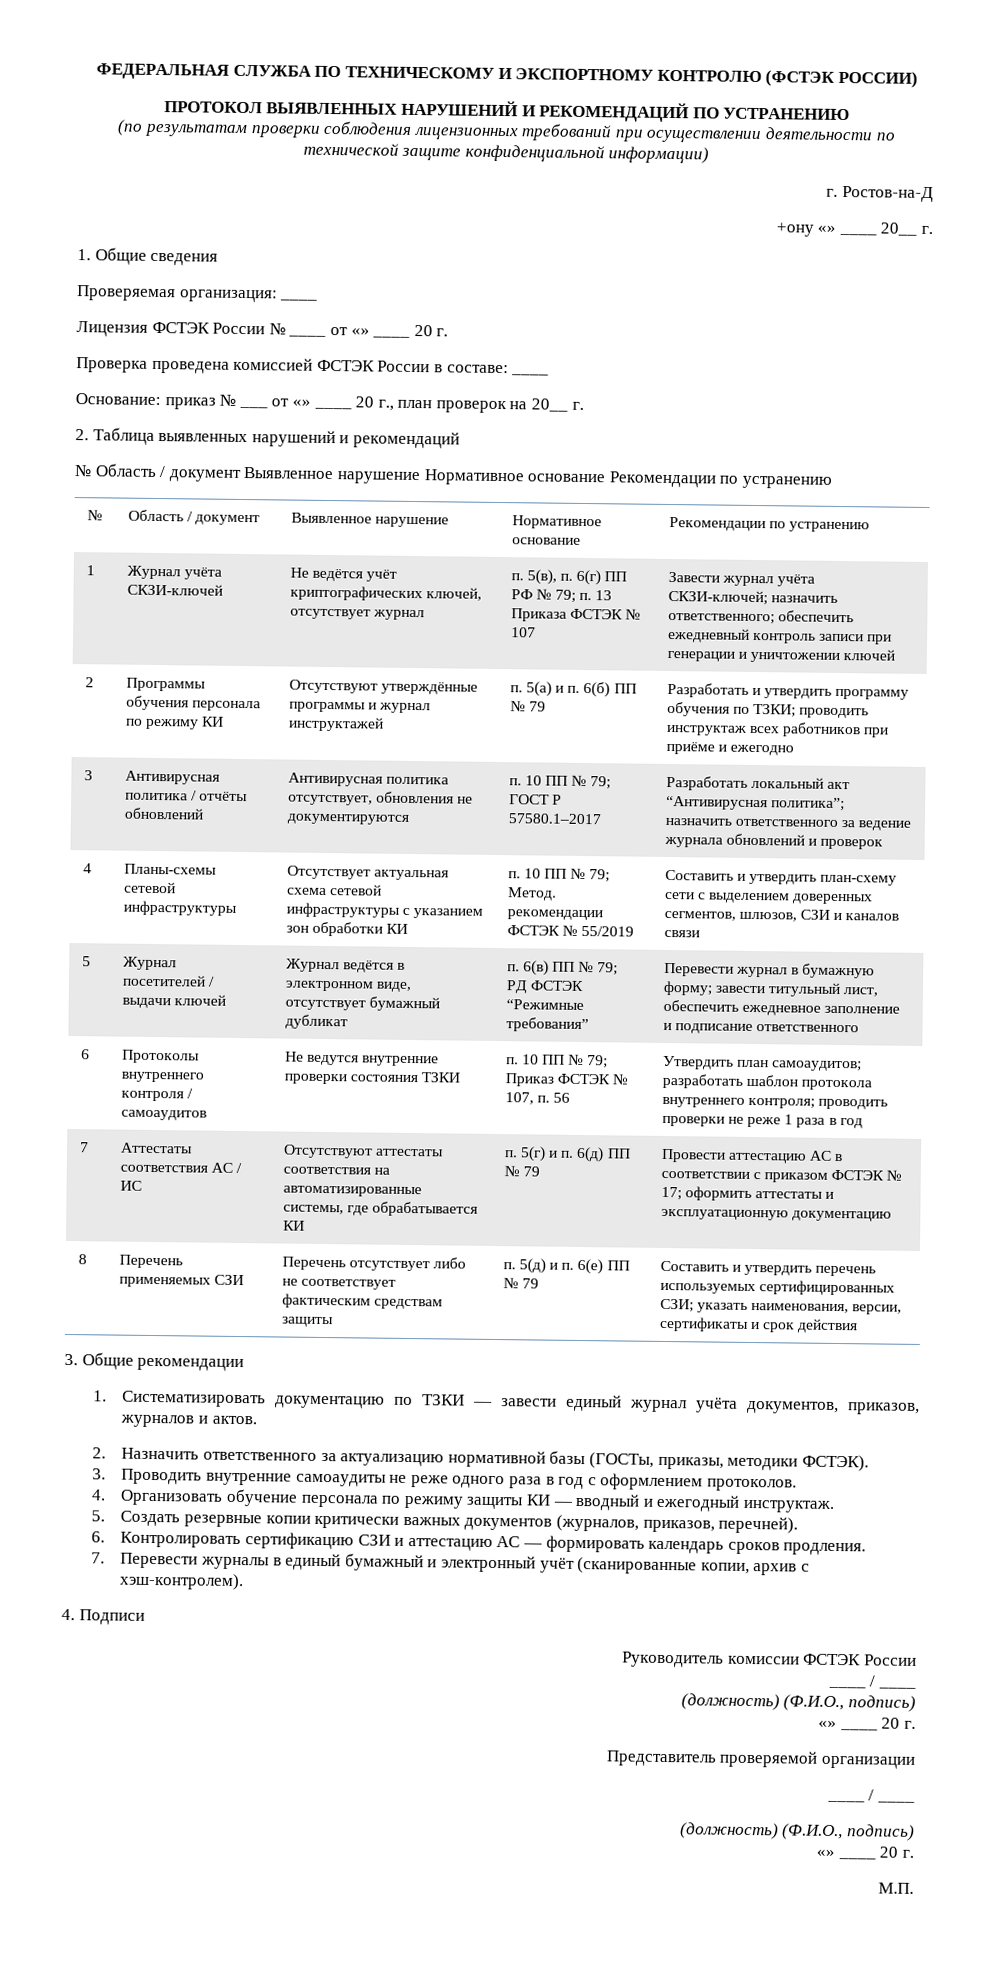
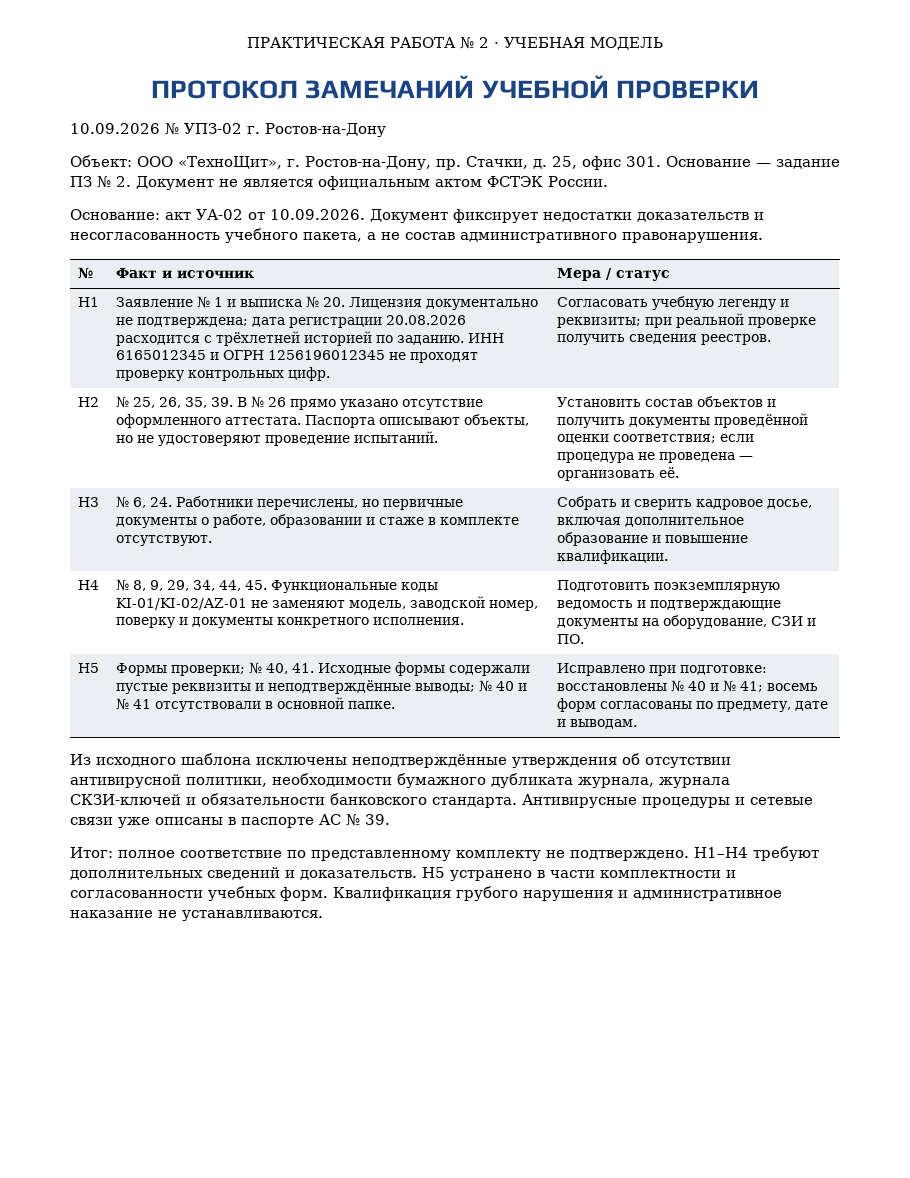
[96,63,918,88] [163,99,851,123] [117,119,895,144] [302,142,710,164] [826,185,934,203] [775,222,934,237] [77,247,219,266] [76,285,319,303] [76,321,449,338] [76,357,550,376] [75,393,584,414] [75,427,460,449] [74,463,832,489] [86,509,103,521] [127,509,260,526] [290,512,449,528] [511,515,602,530] [511,537,581,545] [668,516,870,533] [85,565,95,576] [126,565,222,580] [126,583,223,596] [289,567,397,582] [289,585,482,602] [289,608,425,621] [510,569,628,586] [510,588,613,603] [510,608,641,622] [510,627,536,638] [667,571,815,587] [667,589,838,606] [667,610,854,625] [667,627,893,645] [666,649,896,663] [84,677,94,688] [125,677,206,692] [125,695,261,712] [125,716,224,730] [288,679,478,695] [288,701,431,714] [287,716,384,732] [509,681,637,698] [509,700,546,712] [666,682,910,700] [666,701,870,719] [665,722,890,738] [665,741,794,756] [83,770,93,781] [124,770,220,785] [124,790,248,802] [123,807,204,820] [287,772,449,787] [287,791,473,806] [286,813,409,825] [508,774,612,790] [508,794,562,805] [507,813,601,825] [665,775,850,791] [665,795,845,812] [664,817,912,831] [663,833,884,850] [82,863,92,874] [123,863,217,875] [123,881,176,894] [122,900,237,916] [286,865,449,881] [286,884,382,896] [285,902,483,919] [285,921,408,937] [507,867,611,883] [506,887,557,901] [506,909,603,921] [506,924,634,937] [664,869,898,886] [664,891,874,905] [663,909,900,922] [663,929,700,938] [81,956,91,967] [122,956,177,971] [121,974,215,987] [121,994,226,1009] [285,958,405,973] [284,980,412,992] [284,996,440,1012] [284,1014,348,1030] [506,960,619,976] [505,980,584,994] [505,999,584,1011] [505,1017,589,1033] [663,962,876,979] [662,980,879,998] [662,999,900,1016] [662,1022,859,1034] [80,1049,90,1060] [121,1049,200,1064] [120,1071,204,1083] [120,1088,193,1102] [120,1109,207,1121] [284,1051,439,1067] [283,1072,460,1085] [505,1053,609,1069] [504,1073,628,1087] [504,1092,570,1105] [662,1055,862,1072] [661,1073,872,1091] [661,1096,888,1110] [661,1114,863,1129] [79,1142,89,1153] [120,1142,193,1154] [119,1162,242,1174] [119,1180,142,1191] [282,1144,444,1159] [282,1166,390,1175] [282,1185,422,1198] [282,1201,478,1217] [282,1220,305,1231] [503,1146,631,1163] [503,1165,540,1177] [660,1148,844,1164] [660,1169,903,1183] [660,1186,835,1201] [660,1208,892,1222] [77,1254,87,1265] [118,1254,183,1269] [118,1274,244,1288] [281,1256,466,1272] [281,1278,396,1290] [281,1293,443,1310] [280,1316,334,1328] [502,1258,630,1275] [502,1277,539,1289] [659,1260,877,1277] [659,1280,895,1296] [659,1298,903,1315] [658,1316,859,1334] [64,1352,245,1372] [93,1390,920,1415] [120,1414,257,1428] [92,1447,869,1472] [92,1468,797,1492] [91,1488,834,1513] [91,1510,799,1534] [91,1531,867,1556] [91,1552,810,1576] [119,1572,245,1591] [61,1608,145,1625] [622,1651,918,1668] [827,1675,916,1689] [680,1693,916,1712] [818,1717,917,1731] [605,1750,915,1769] [826,1789,915,1803] [679,1822,915,1841] [816,1846,915,1860] [878,1882,914,1894] ФЕДЕРАЛЬНАЯ СЛУЖБА ПО ТЕХНИЧЕСКОМУ И ЭКСПОРТНОМУ КОНТРОЛЮ (ФСТЭК РОССИИ) // ПРОТОКОЛ ВЫЯВЛЕННЫХ НАРУШЕНИЙ И РЕКОМЕНДАЦИЙ ПО УСТРАНЕНИЮ // (по результатам проверки соблюдения лицензионных требований при осуществлении деятельности по технической защите конфиденциальной информации) // г. Ростов-на-Д // +ону «» ____ 20__ г. // 1. Общие сведения // Проверяемая организация: ____ // Лицензия ФСТЭК России № ____ от «» ____ 20 г. // Проверка проведена комиссией ФСТЭК России в составе: ____ // Основание: приказ № ___ от «» ____ 20 г., план проверок на 20__ г. // 2. Таблица выявленных нарушений и рекомендаций // № Область / документ Выявленное нарушение Нормативное основание Рекомендации по устранению // № | Область / документ | Выявленное нарушение | Нормативное основание | Рекомендации по устранению // 1 | Журнал учёта СКЗИ-ключей | Не ведётся учёт криптографических ключей, отсутствует журнал | п. 5(в), п. 6(г) ПП РФ № 79; п. 13 Приказа ФСТЭК № 107 | Завести журнал учёта СКЗИ-ключей; назначить ответственного; обеспечить ежедневный контроль записи при генерации и уничтожении ключей // 2 | Программы обучения персонала по режиму КИ | Отсутствуют утверждённые программы и журнал инструктажей | п. 5(а) и п. 6(б) ПП № 79 | Разработать и утвердить программу обучения по ТЗКИ; проводить инструктаж всех работников при приёме и ежегодно // 3 | Антивирусная политика / отчёты обновлений | Антивирусная политика отсутствует, обновления не документируются | п. 10 ПП № 79; ГОСТ Р 57580.1–2017 | Разработать локальный акт “Антивирусная политика”; назначить ответственного за ведение журнала обновлений и проверок // 4 | Планы-схемы сетевой инфраструктуры | Отсутствует актуальная схема сетевой инфраструктуры с указанием зон обработки КИ | п. 10 ПП № 79; Метод. рекомендации ФСТЭК № 55/2019 | Составить и утвердить план-схему сети с выделением доверенных сегментов, шлюзов, СЗИ и каналов связи // 5 | Журнал посетителей / выдачи ключей | Журнал ведётся в электронном виде, отсутствует бумажный дубликат | п. 6(в) ПП № 79; РД ФСТЭК “Режимные требования” | Перевести журнал в бумажную форму; завести титульный лист, обеспечить ежедневное заполнение и подписание ответственного // 6 | Протоколы внутреннего контроля / самоаудитов | Не ведутся внутренние проверки состояния ТЗКИ | п. 10 ПП № 79; Приказ ФСТЭК № 107, п. 56 | Утвердить план самоаудитов; разработать шаблон протокола внутреннего контроля; проводить проверки не реже 1 раза в год // 7 | Аттестаты соответствия АС / ИС | Отсутствуют аттестаты соответствия на автоматизированные системы, где обрабатывается КИ | п. 5(г) и п. 6(д) ПП № 79 | Провести аттестацию АС в соответствии с приказом ФСТЭК № 17; оформить аттестаты и эксплуатационную документацию // 8 | Перечень применяемых СЗИ | Перечень отсутствует либо не соответствует фактическим средствам защиты | п. 5(д) и п. 6(е) ПП № 79 | Составить и утвердить перечень используемых сертифицированных СЗИ; указать наименования, версии, сертификаты и срок действия // 3. Общие рекомендации // 1. Систематизировать документацию по ТЗКИ — завести единый журнал учёта документов, приказов, журналов и актов. // 2. Назначить ответственного за актуализацию нормативной базы (ГОСТы, приказы, методики ФСТЭК). // 3. Проводить внутренние самоаудиты не реже одного раза в год с оформлением протоколов. // 4. Организовать обучение персонала по режиму защиты КИ — вводный и ежегодный инструктаж. // 5. Создать резервные копии критически важных документов (журналов, приказов, перечней). // 6. Контролировать сертификацию СЗИ и аттестацию АС — формировать календарь сроков продления. // 7. Перевести журналы в единый бумажный и электронный учёт (сканированные копии, архив с хэш-контролем). // 4. Подписи // Руководитель комиссии ФСТЭК России // ____ / ____ // (должность) (Ф.И.О., подпись) // «» ____ 20 г. // Представитель проверяемой организации // ____ / ____ // (должность) (Ф.И.О., подпись) // «» ____ 20 г. // М.П. -> [247,37,663,50] [151,75,759,99] [70,123,386,137] [70,155,840,170] [70,176,608,190] [70,209,764,223] [70,228,763,243] [78,267,94,279] [116,268,255,278] [557,268,671,281] [78,297,100,307] [116,296,539,310] [116,315,467,328] [116,331,505,346] [116,350,479,363] [116,367,331,381] [557,296,790,310] [557,313,817,328] [557,334,772,345] [78,397,100,407] [116,396,484,410] [116,414,530,428] [116,431,439,446] [557,396,777,407] [557,413,809,428] [557,434,755,444] [557,452,754,463] [557,467,680,481] [78,497,100,507] [116,496,464,510] [116,514,520,528] [116,535,213,546] [557,496,813,510] [557,517,745,527] [557,532,749,546] [557,550,669,564] [78,580,100,590] [116,579,439,593] [116,596,539,611] [116,617,465,628] [557,580,781,593] [557,600,782,611] [557,615,817,629] [557,634,585,644] [78,663,100,673] [116,662,531,676] [116,680,528,694] [116,697,396,712] [557,663,768,676] [557,680,819,692] [557,698,829,712] [557,719,638,729] [70,753,731,768] [70,773,730,788] [70,793,813,808] [70,814,390,828] [70,846,819,861] [70,867,736,881] [70,886,782,901] [70,910,323,921] ПРАКТИЧЕСКАЯ РАБОТА № 2 · УЧЕБНАЯ МОДЕЛЬ // ПРОТОКОЛ ЗАМЕЧАНИЙ УЧЕБНОЙ ПРОВЕРКИ // 10.09.2026 № УПЗ-02 г. Ростов-на-Дону // Объект: ООО «ТехноЩит», г. Ростов-на-Дону, пр. Стачки, д. 25, офис 301. Основание — задание ПЗ № 2. Документ не является официальным актом ФСТЭК России. // Основание: акт УА-02 от 10.09.2026. Документ фиксирует недостатки доказательств и несогласованность учебного пакета, а не состав административного правонарушения. // № | Факт и источник | Мера / статус // Н1 | Заявление № 1 и выписка № 20. Лицензия документально не подтверждена; дата регистрации 20.08.2026 расходится с трёхлетней историей по заданию. ИНН 6165012345 и ОГРН 1256196012345 не проходят проверку контрольных цифр. | Согласовать учебную легенду и реквизиты; при реальной проверке получить сведения реестров. // Н2 | № 25, 26, 35, 39. В № 26 прямо указано отсутствие оформленного аттестата. Паспорта описывают объекты, но не удостоверяют проведение испытаний. | Установить состав объектов и получить документы проведённой оценки соответствия; если процедура не проведена — организовать её. // Н3 | № 6, 24. Работники перечислены, но первичные документы о работе, образовании и стаже в комплекте отсутствуют. | Собрать и сверить кадровое досье, включая дополнительное образование и повышение квалификации. // Н4 | № 8, 9, 29, 34, 44, 45. Функциональные коды KI-01/KI-02/AZ-01 не заменяют модель, заводской номер, поверку и документы конкретного исполнения. | Подготовить поэкземплярную ведомость и подтверждающие документы на оборудование, СЗИ и ПО. // Н5 | Формы проверки; № 40, 41. Исходные формы содержали пустые реквизиты и неподтверждённые выводы; № 40 и № 41 отсутствовали в основной папке. | Исправлено при подготовке: восстановлены № 40 и № 41; восемь форм согласованы по предмету, дате и выводам. // Из исходного шаблона исключены неподтверждённые утверждения об отсутствии антивирусной политики, необходимости бумажного дубликата журнала, журнала СКЗИ-ключей и обязательности банковского стандарта. Антивирусные процедуры и сетевые связи уже описаны в паспорте АС № 39. // Итог: полное соответствие по представленному комплекту не подтверждено. Н1–Н4 требуют дополнительных сведений и доказательств. Н5 устранено в части комплектности и согласованности учебных форм. Квалификация грубого нарушения и административное наказание не устанавливаются.

